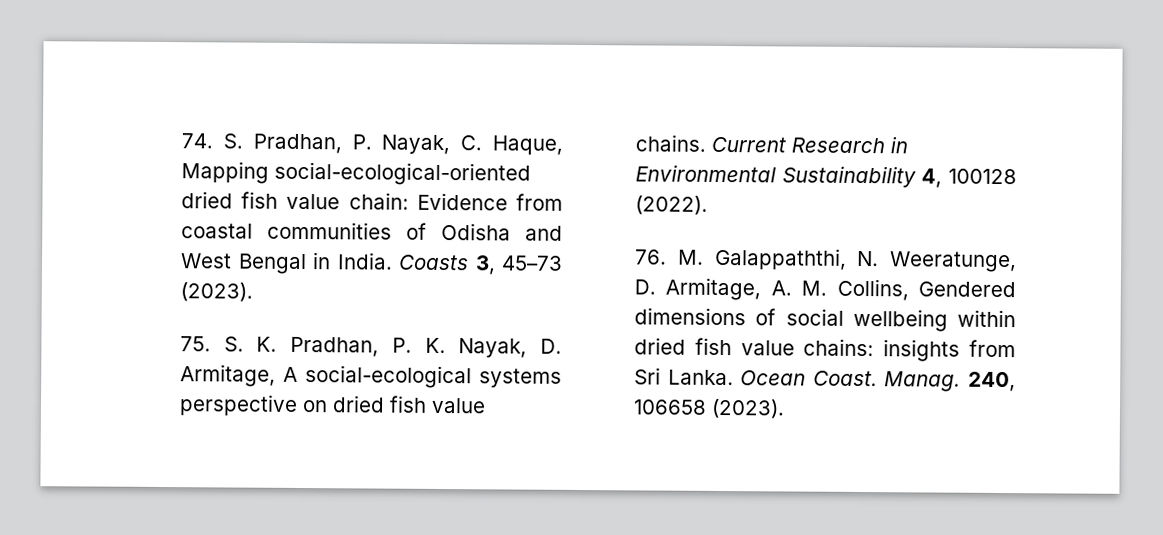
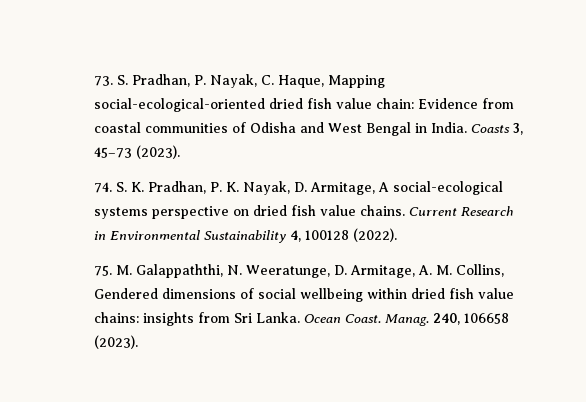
[181,133,214,149] 74. -> [93,76,113,86] 73.
[180,336,212,352] 75. -> [93,182,112,193] 74.
[635,249,668,265] 76. -> [93,265,112,276] 75.

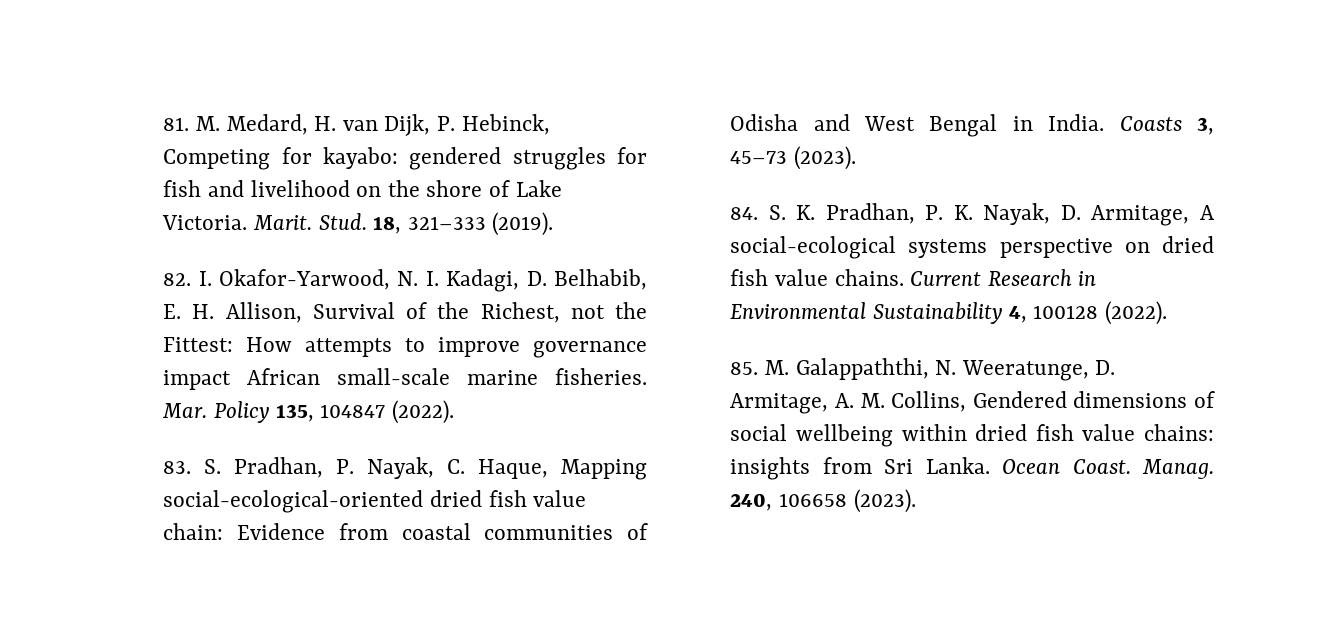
[93,76,113,86] 73. -> [163,114,550,136] [163,147,647,170] [163,180,562,197] [162,212,554,236] [163,269,647,292] [163,302,648,323] [163,337,647,358] [163,368,647,390] [162,400,454,424] [163,461,192,474] 81. M. Medard, H. van Dijk, P. Hebinck, Competing for kayabo: gendered struggles for fish and livelihood on the shore of Lake Victoria. Marit. Stud. 18, 321–333 (2019). // 82. I. Okafor-Yarwood, N. I. Kadagi, D. Belhabib, E. H. Allison, Survival of the Richest, not the Fittest: How attempts to improve governance impact African small-scale marine fisheries. Mar. Policy 135, 104847 (2022). // 83.
[93,182,112,193] 74. -> [730,207,759,220] 84.
[93,265,112,276] 75. -> [730,362,759,375] 85.

